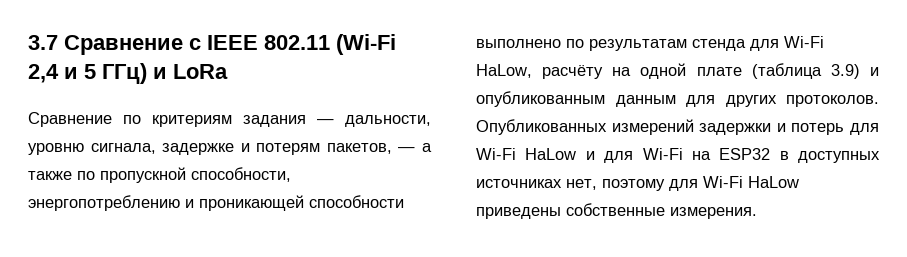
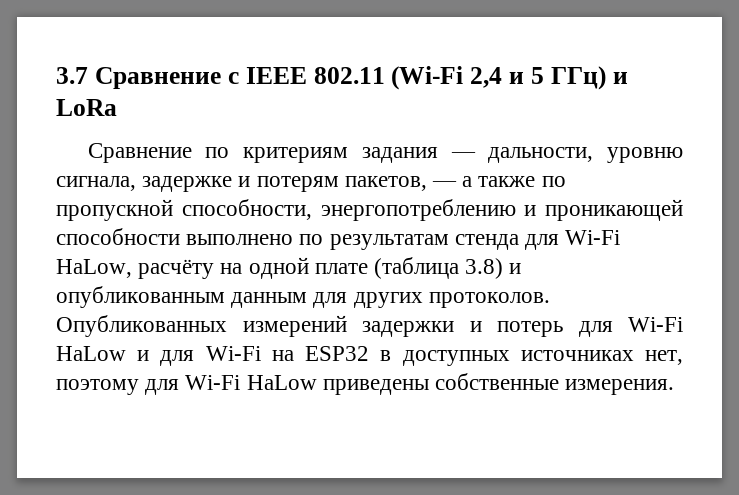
[830,64,860,79] 3.9) -> [465,258,504,279] 3.8)

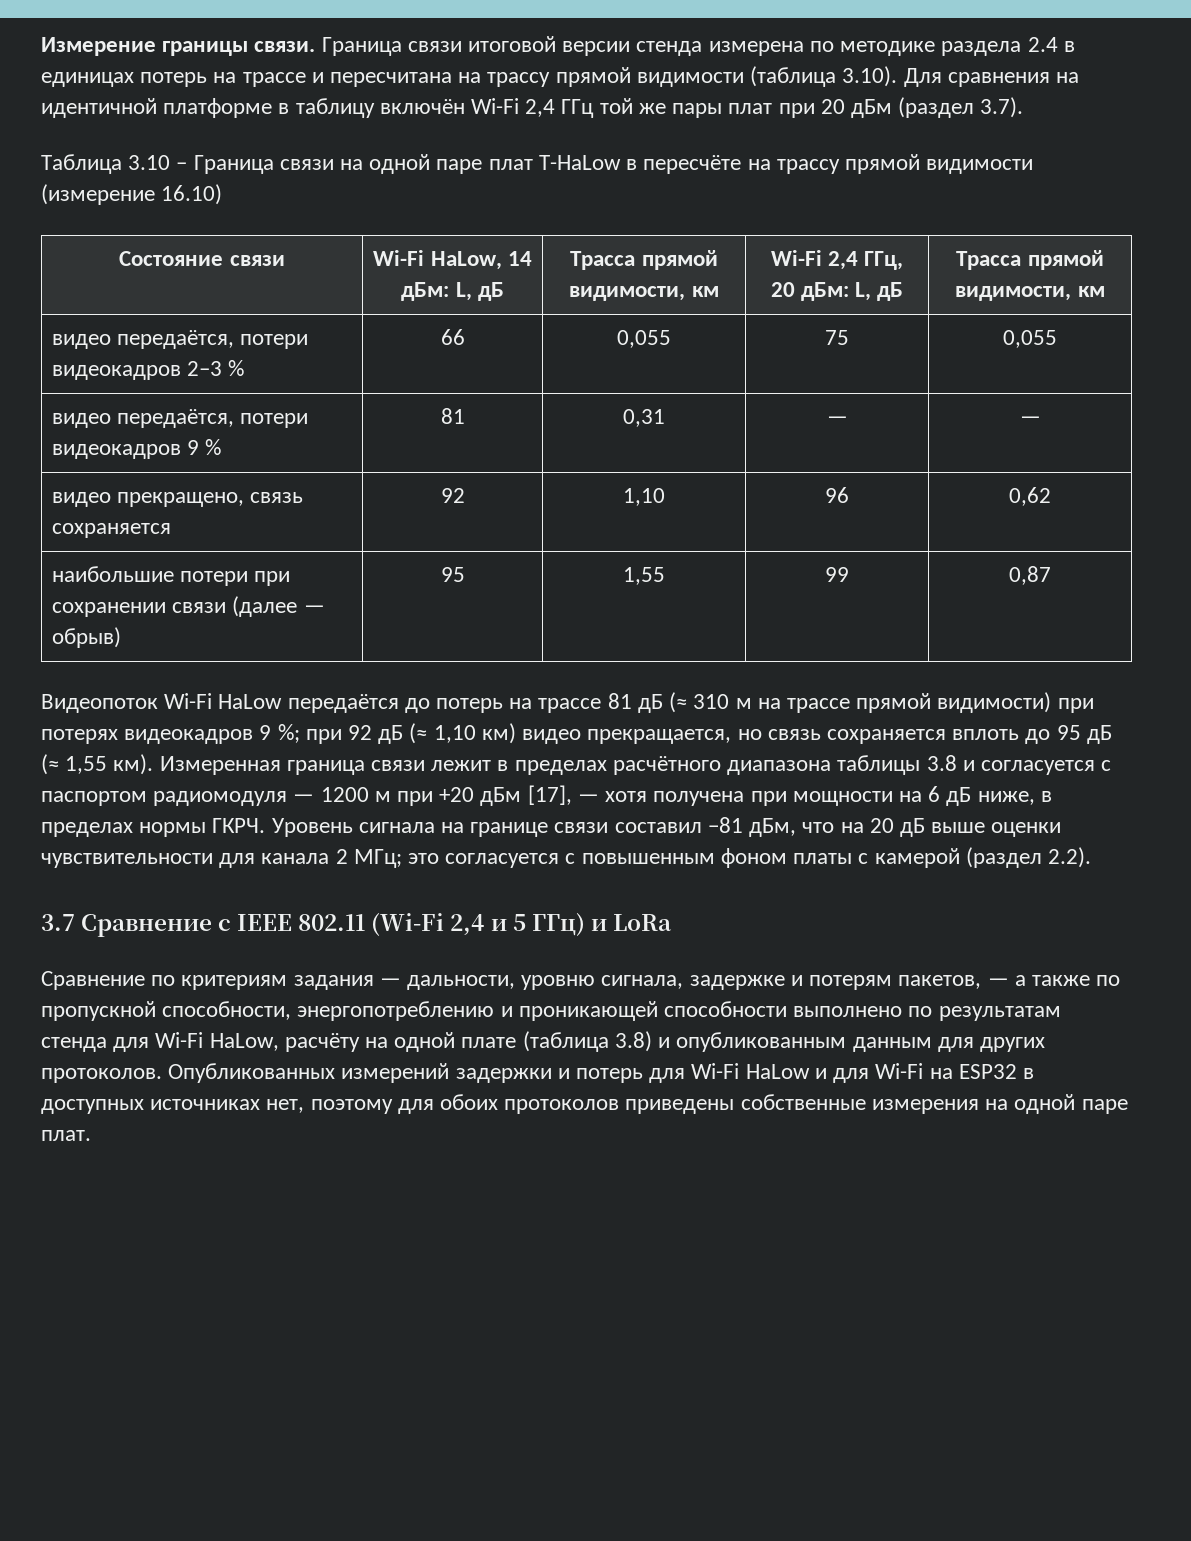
(56, 75) none -> [41,36,1075,56] [41,66,1079,87] [41,97,1024,118] [41,154,1034,174] [41,184,223,205] [119,251,285,266] [373,250,532,270] [401,282,504,301] [570,250,718,270] [569,286,719,301] [770,250,904,270] [770,282,904,301] [956,250,1104,270] [955,286,1105,301] [51,330,309,349] [51,360,245,380] [440,329,465,345] [617,330,671,348] [825,330,849,345] [1003,330,1057,348] [51,409,309,428] [51,439,222,459] [440,408,465,424] [623,409,665,427] [826,416,848,424] [1019,416,1041,424] [51,492,304,507] [51,523,171,538] [440,488,465,503] [623,488,665,506] [825,487,849,503] [1009,487,1051,506] [51,566,291,586] [51,596,325,617] [51,627,121,648] [440,567,465,582] [623,567,665,585] [825,567,849,582] [1009,566,1051,585] [41,692,1094,713] [41,723,1112,744] [41,754,1112,775] [41,785,1052,806] [41,817,1062,837] [41,847,1091,868] Измерение границы связи. Граница связи итоговой версии стенда измерена по методике раздела 2.4 в единицах потерь на трассе и пересчитана на трассу прямой видимости (таблица 3.10). Для сравнения на идентичной платформе в таблицу включён Wi-Fi 2,4 ГГц той же пары плат при 20 дБм (раздел 3.7). // Таблица 3.10 – Граница связи на одной паре плат T-HaLow в пересчёте на трассу прямой видимости (измерение 16.10) // Состояние связи | Wi-Fi HaLow, 14 дБм: L, дБ | Трасса прямой видимости, км | Wi-Fi 2,4 ГГц, 20 дБм: L, дБ | Трасса прямой видимости, км // видео передаётся, потери видеокадров 2–3 % | 66 | 0,055 | 75 | 0,055 // видео передаётся, потери видеокадров 9 % | 81 | 0,31 | — | — // видео прекращено, связь сохраняется | 92 | 1,10 | 96 | 0,62 // наибольшие потери при сохранении связи (далее — обрыв) | 95 | 1,55 | 99 | 0,87 // Видеопоток Wi-Fi HaLow передаётся до потерь на трассе 81 дБ (≈ 310 м на трассе прямой видимости) при потерях видеокадров 9 %; при 92 дБ (≈ 1,10 км) видео прекращается, но связь сохраняется вплоть до 95 дБ (≈ 1,55 км). Измеренная граница связи лежит в пределах расчётного диапазона таблицы 3.8 и согласуется с паспортом радиомодуля — 1200 м при +20 дБм [17], — хотя получена при мощности на 6 дБ ниже, в пределах нормы ГКРЧ. Уровень сигнала на границе связи составил −81 дБм, что на 20 дБ выше оценки чувствительности для канала 2 МГц; это согласуется с повышенным фоном платы с камерой (раздел 2.2). //
[185,373,675,395] Wi-Fi HaLow приведены собственные измерения. -> [440,1094,1128,1114] [41,1130,91,1141] обоих протоколов приведены собственные измерения на одной паре плат.

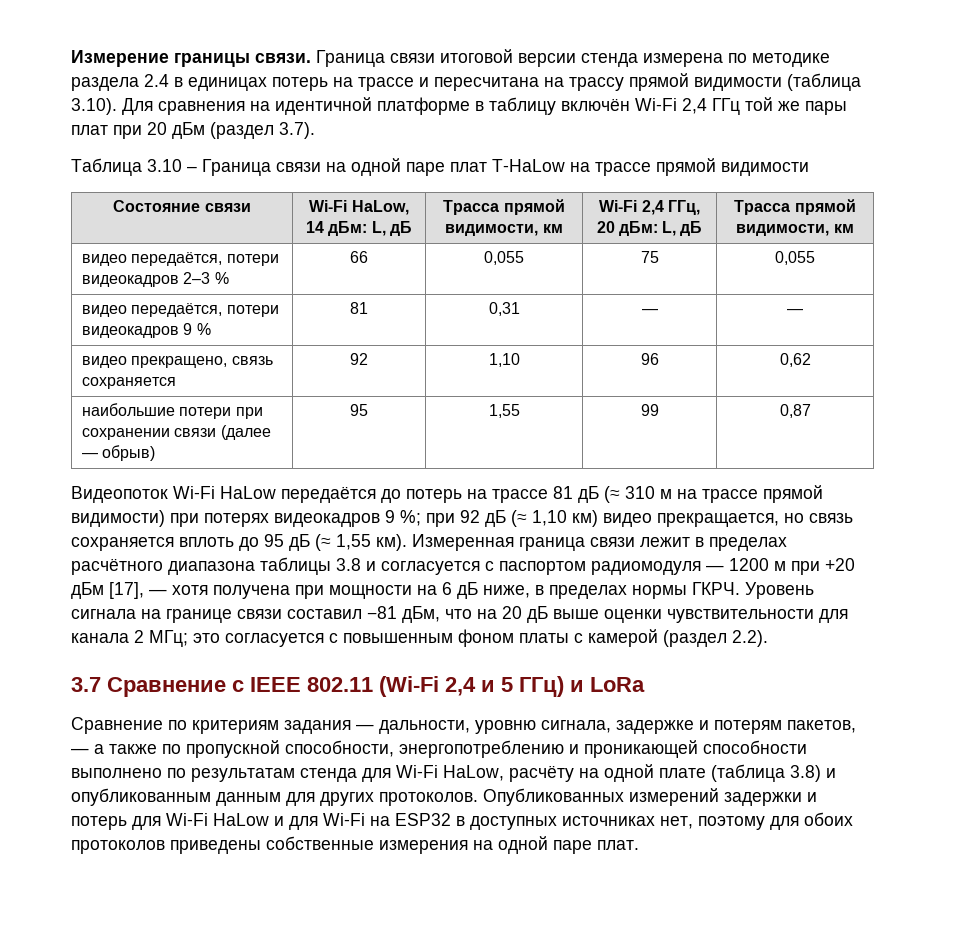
[626,154,1034,174] [41,184,223,205] в пересчёте на трассу прямой видимости (измерение 16.10) -> [570,158,809,176] на трассе прямой видимости

